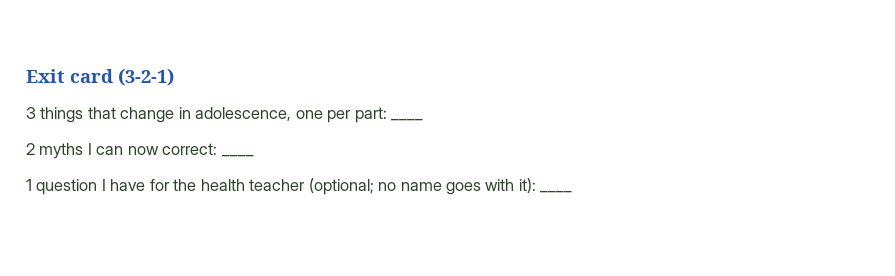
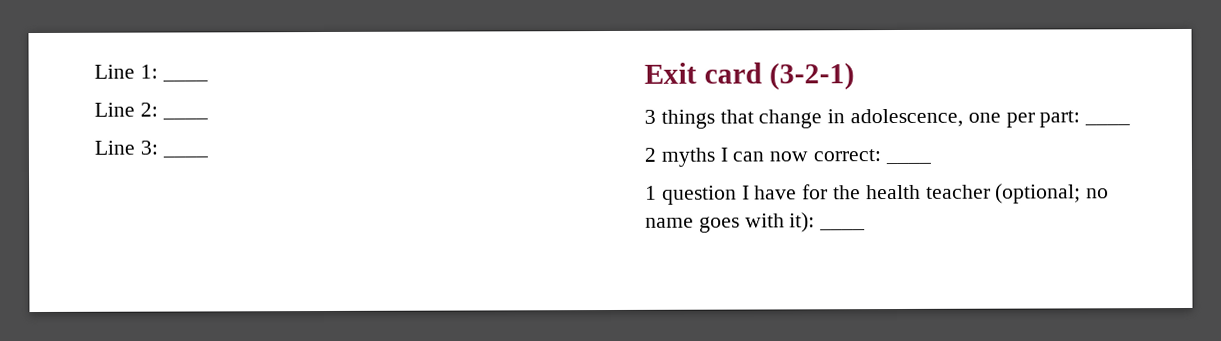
(26, 76) none -> [94,64,208,82] [94,102,208,120] [94,140,208,158] Line 1: ____ // Line 2: ____ // Line 3: ____ //

